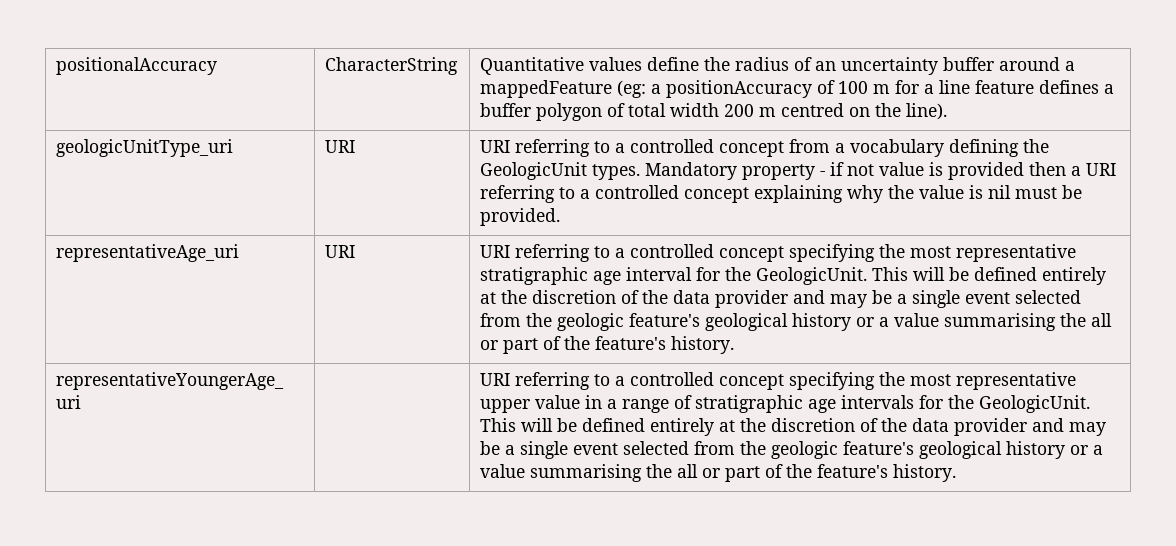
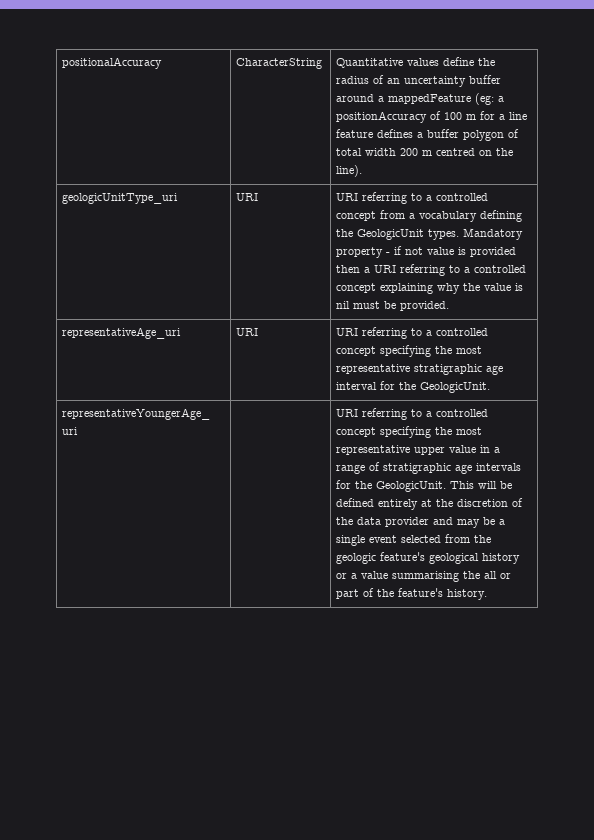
[872,267,1107,285] [480,290,1082,308] [480,313,1113,331] [480,336,735,354] This will be defined entirely at the discretion of the data provider and may be a single event selected from the geologic feature's geological history or a value summarising the all or part of the feature's history. -> (491, 387) none

